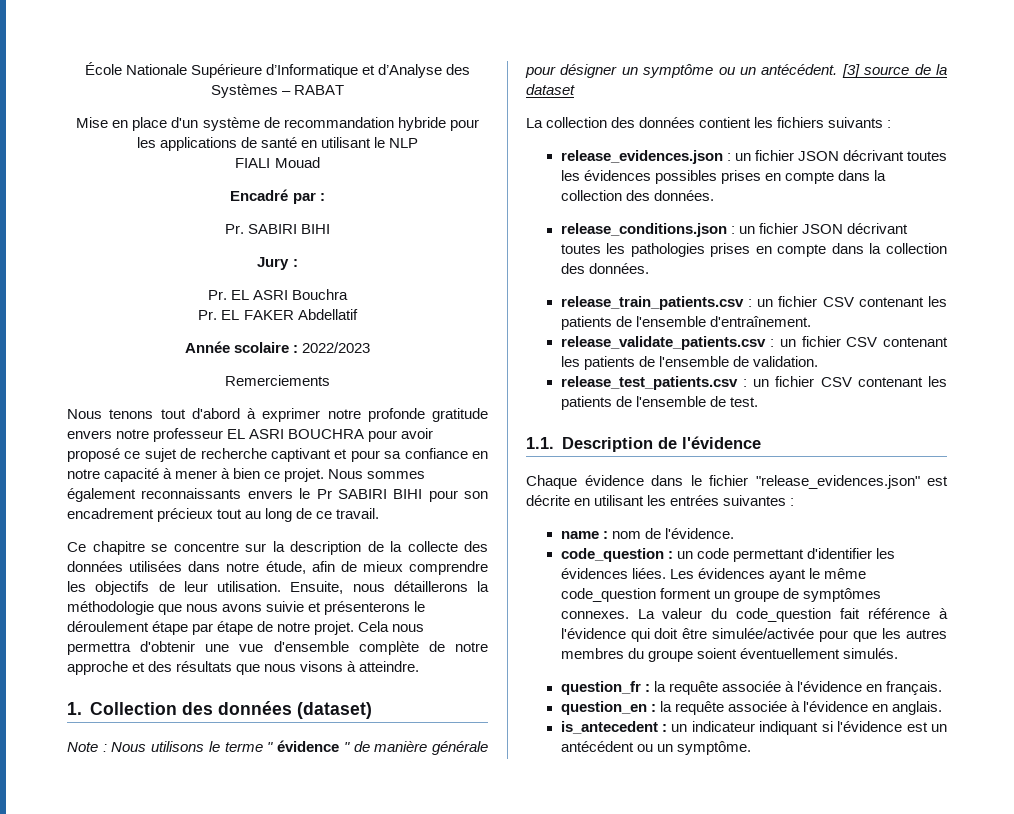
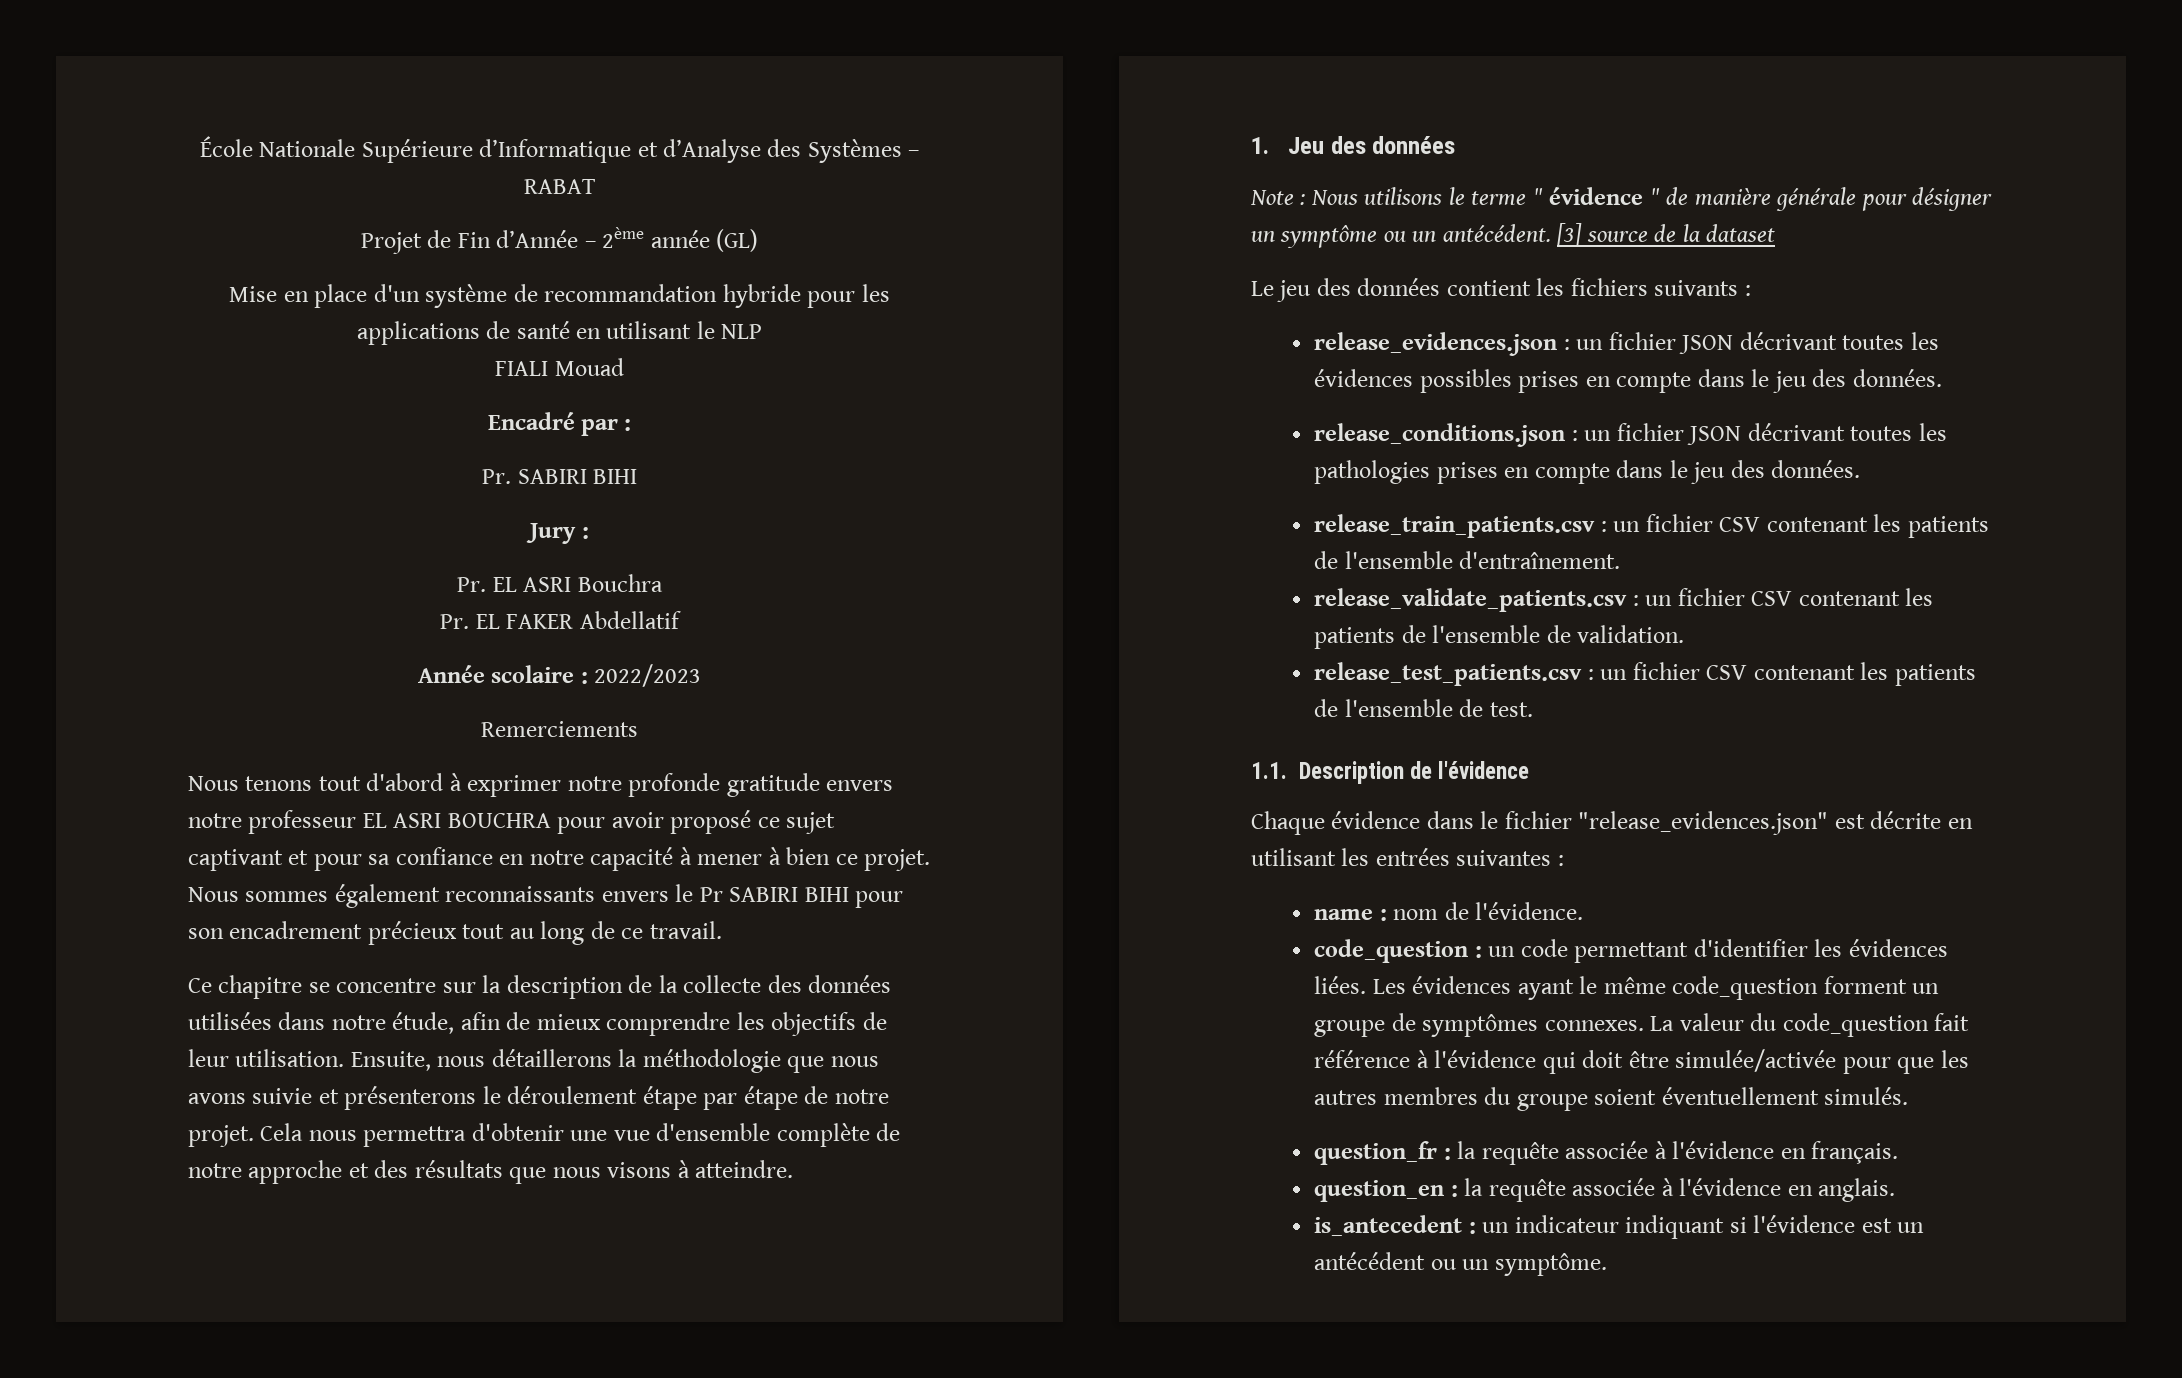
(345, 90) none -> [360,227,759,254] // Projet de Fin d’Année – 2ème année (GL)
[180,448,267,459] de recherche -> (836, 823) none
[89,701,372,719] Collection des données (dataset) -> [1288,136,1456,154] Jeu des données
[526,117,608,128] La collection -> [1251,280,1311,302] Le jeu
[873,170,886,181] [560,190,622,201] la collection -> [1751,369,1806,393] le jeu
[869,243,947,254] la collection -> [1669,460,1725,484] le jeu

